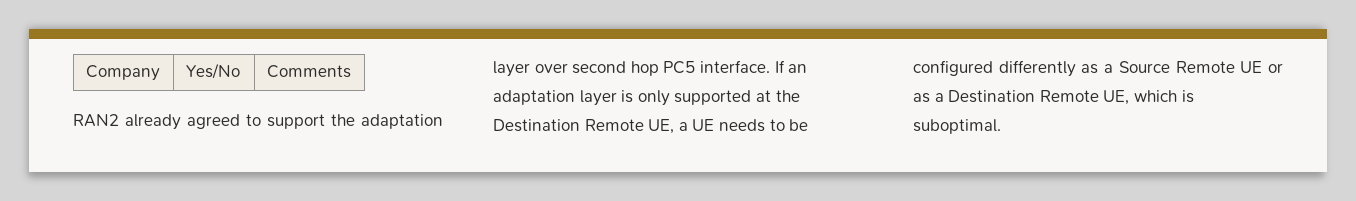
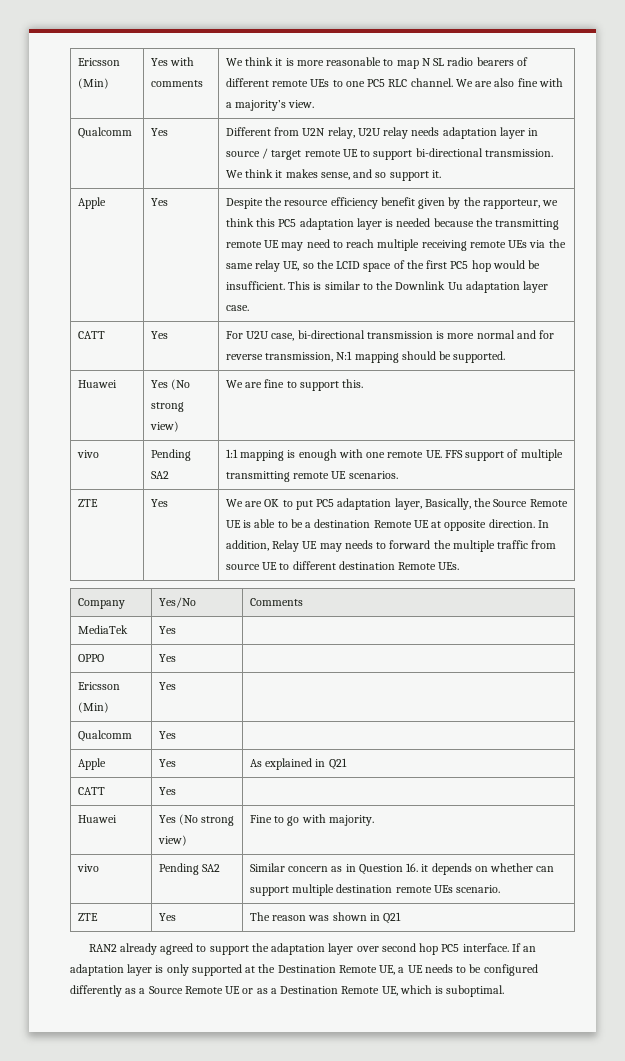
[85,65,160,81] [185,63,240,79] [266,65,351,78] Company | Yes/No | Comments -> [77,58,120,66] [77,78,109,89] [150,57,195,66] [150,80,203,87] [225,57,528,69] [225,78,563,87] [225,100,315,111] [77,127,132,139] [150,128,168,136] [225,127,539,139] [225,148,553,160] [225,169,441,181] [77,197,106,209] [150,198,168,206] [225,197,559,209] [225,218,560,230] [225,239,566,251] [225,260,541,272] [225,281,549,293] [225,305,249,311] [77,331,105,339] [150,331,168,339] [225,330,555,341] [225,351,506,363] [77,380,117,388] [150,379,191,390] [150,402,184,412] [149,421,179,432] [225,379,364,391] [76,450,99,458] [150,449,191,461] [150,471,169,479] [225,449,563,461] [225,471,398,482] [77,499,98,507] [150,499,168,507] [225,498,568,510] [225,519,549,531] [225,540,557,552] [225,561,460,570] [77,598,125,609] [158,597,196,608] [249,598,303,606] [77,625,128,634] [158,626,176,634] [77,654,104,662] [158,654,176,662] [77,682,120,690] [77,702,109,713] [158,682,176,690] [77,730,132,742] [158,731,176,739] [77,758,106,770] [158,759,176,767] [249,758,347,770] [77,787,105,795] [158,787,176,795] [77,815,117,823] [158,814,235,826] [157,835,187,846] [249,814,374,826] [76,864,99,872] [158,863,221,875] [249,863,555,875] [249,884,501,896] [77,913,98,921] [158,913,176,921] [249,912,402,924] Ericsson (Min) | Yes with comments | We think it is more reasonable to map N SL radio bearers of different remote UEs to one PC5 RLC channel. We are also fine with a majority’s view. // Qualcomm | Yes | Different from U2N relay, U2U relay needs adaptation layer in source / target remote UE to support bi-directional transmission. We think it makes sense, and so support it. // Apple | Yes | Despite the resource efficiency benefit given by the rapporteur, we think this PC5 adaptation layer is needed because the transmitting remote UE may need to reach multiple receiving remote UEs via the same relay UE, so the LCID space of the first PC5 hop would be insufficient. This is similar to the Downlink Uu adaptation layer case. // CATT | Yes | For U2U case, bi-directional transmission is more normal and for reverse transmission, N:1 mapping should be supported. // Huawei | Yes (No strong view) | We are fine to support this. // vivo | Pending SA2 | 1:1 mapping is enough with one remote UE. FFS support of multiple transmitting remote UE scenarios. // ZTE | Yes | We are OK to put PC5 adaptation layer, Basically, the Source Remote UE is able to be a destination Remote UE at opposite direction. In addition, Relay UE may needs to forward the multiple traffic from source UE to different destination Remote UEs. // Company | Yes/No | Comments // MediaTek | Yes | // OPPO | Yes | // Ericsson (Min) | Yes | // Qualcomm | Yes | // Apple | Yes | As explained in Q21 // CATT | Yes | // Huawei | Yes (No strong view) | Fine to go with majority. // vivo | Pending SA2 | Similar concern as in Question 16. it depends on whether can support multiple destination remote UEs scenario. // ZTE | Yes | The reason was shown in Q21

